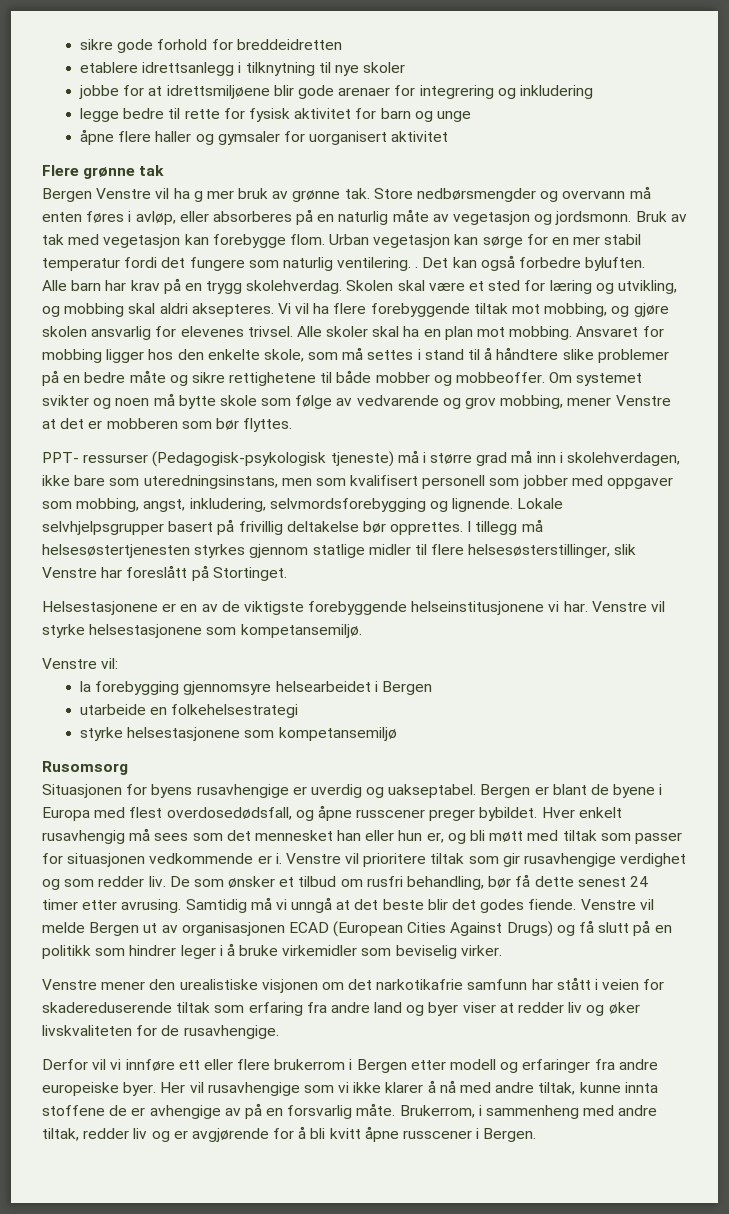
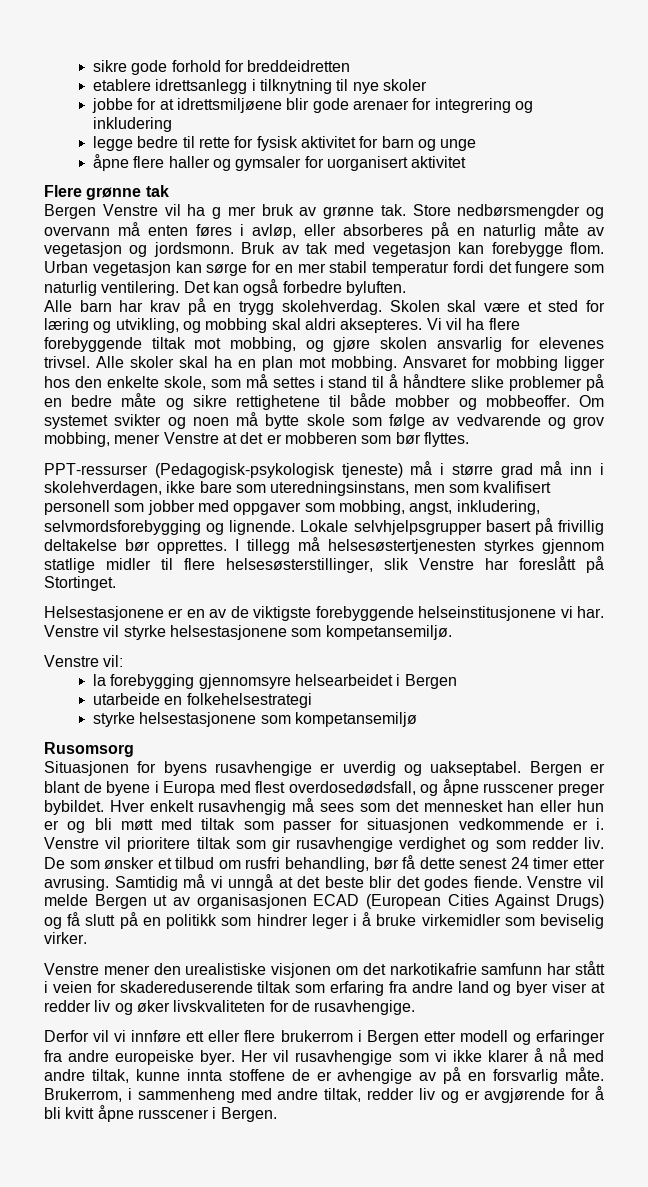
[415,266,419,268] . -> (180, 288) none
[42,452,149,463] PPT- ressurser -> [44,463,148,475] PPT-ressurser
[426,832,444,843] er, -> [44,820,59,830] er

